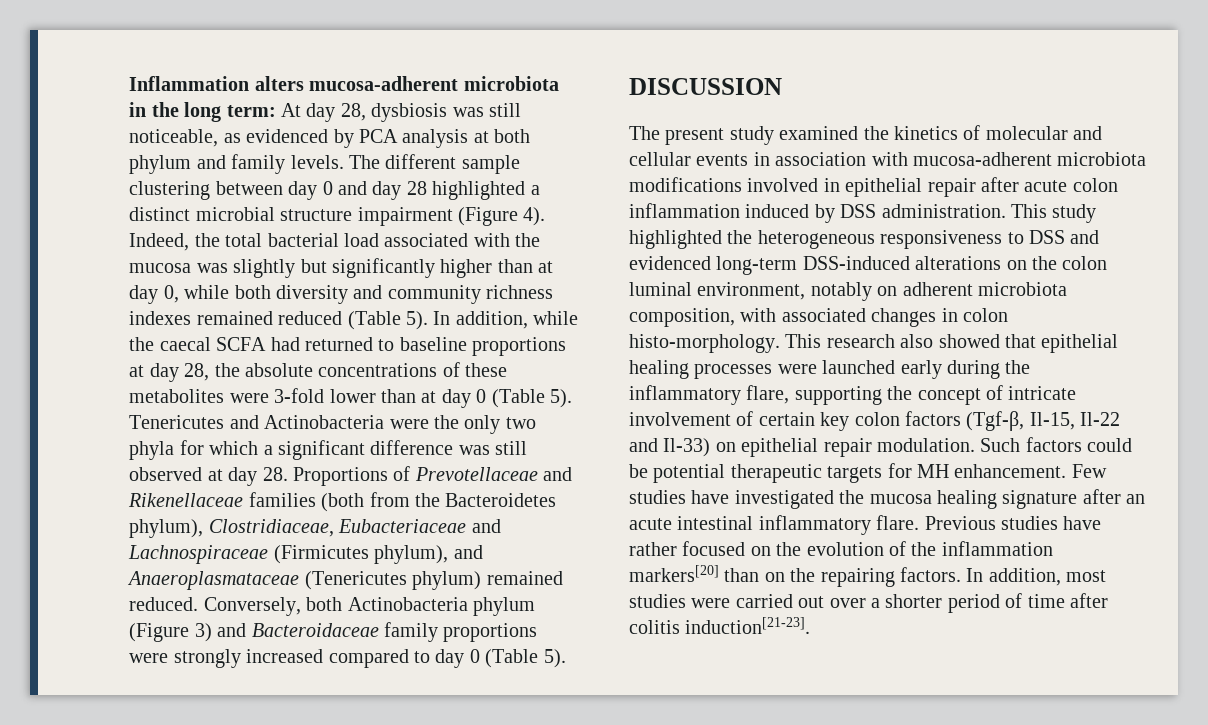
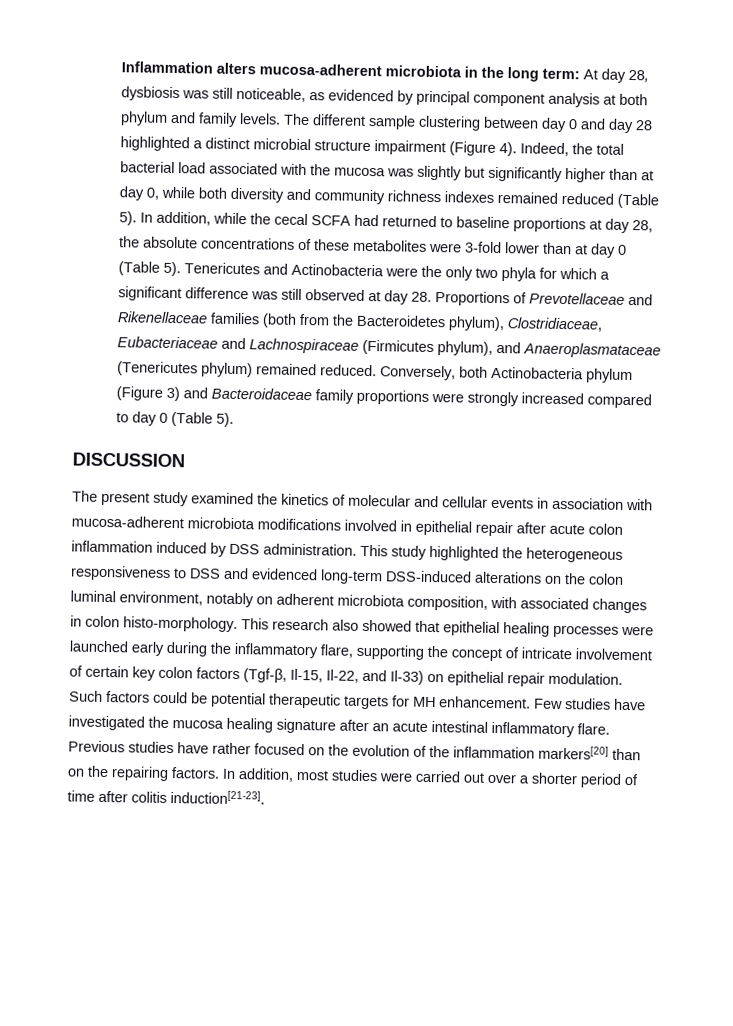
[359,129,399,143] PCA -> [416,90,546,107] principal component
[159,337,211,351] caecal -> [274,213,309,226] cecal
[1080,412,1121,426] Il-22 -> [326,669,359,683] Il-22,

